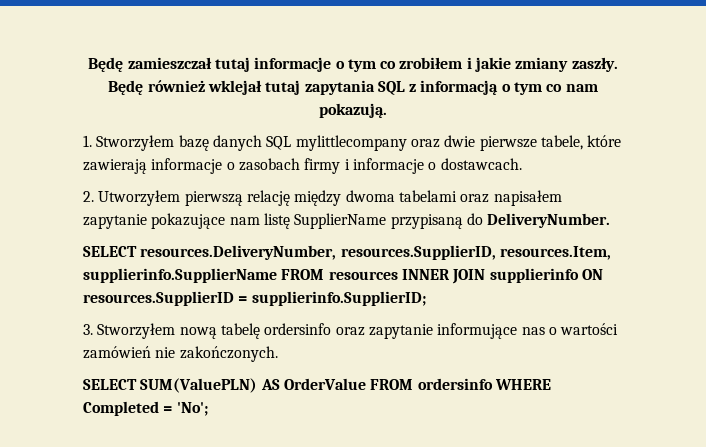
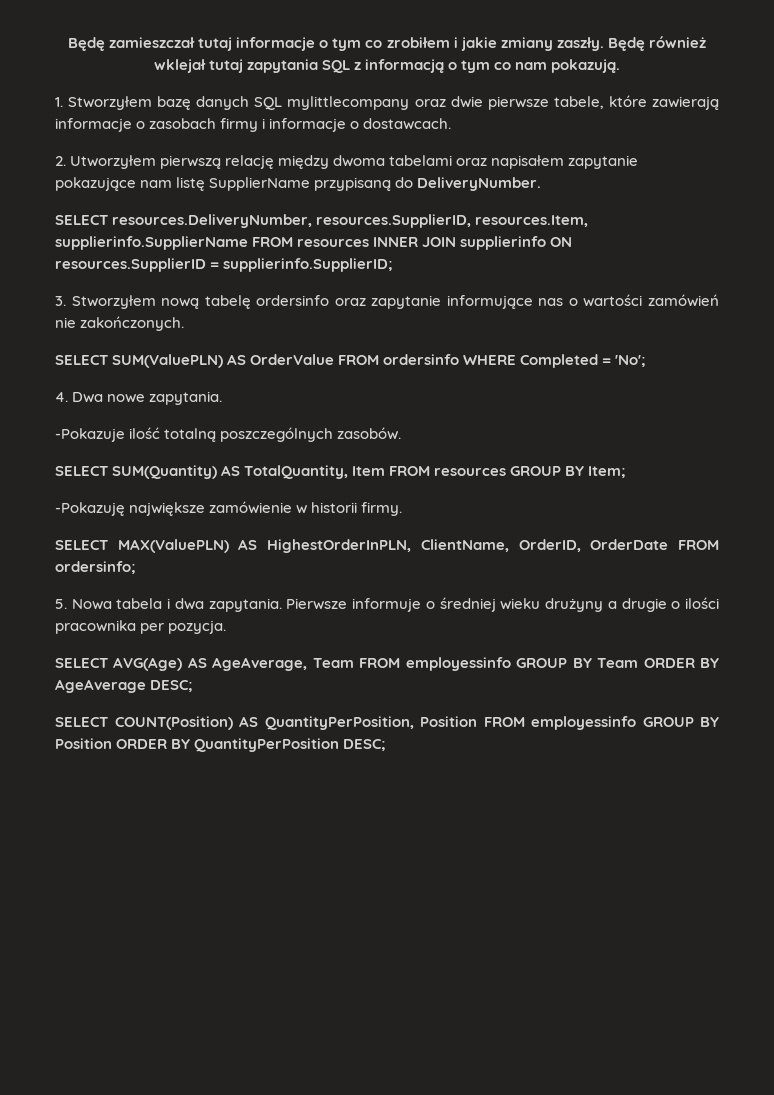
(208, 409) none -> [55,391,223,405] [55,427,402,442] [55,465,626,479] [55,501,403,516] [55,539,719,553] [55,561,135,574] [55,597,720,612] [55,620,227,634] [55,657,720,671] [55,679,193,693] [55,716,719,730] [55,738,386,752] // 4. Dwa nowe zapytania. // -Pokazuje ilość totalną poszczególnych zasobów. // SELECT SUM(Quantity) AS TotalQuantity, Item FROM resources GROUP BY Item; // -Pokazuję największe zamówienie w historii firmy. // SELECT MAX(ValuePLN) AS HighestOrderInPLN, ClientName, OrderID, OrderDate FROM ordersinfo; // 5. Nowa tabela i dwa zapytania. Pierwsze informuje o średniej wieku drużyny a drugie o ilości pracownika per pozycja. // SELECT AVG(Age) AS AgeAverage, Team FROM employessinfo GROUP BY Team ORDER BY AgeAverage DESC; // SELECT COUNT(Position) AS QuantityPerPosition, Position FROM employessinfo GROUP BY Position ORDER BY QuantityPerPosition DESC;

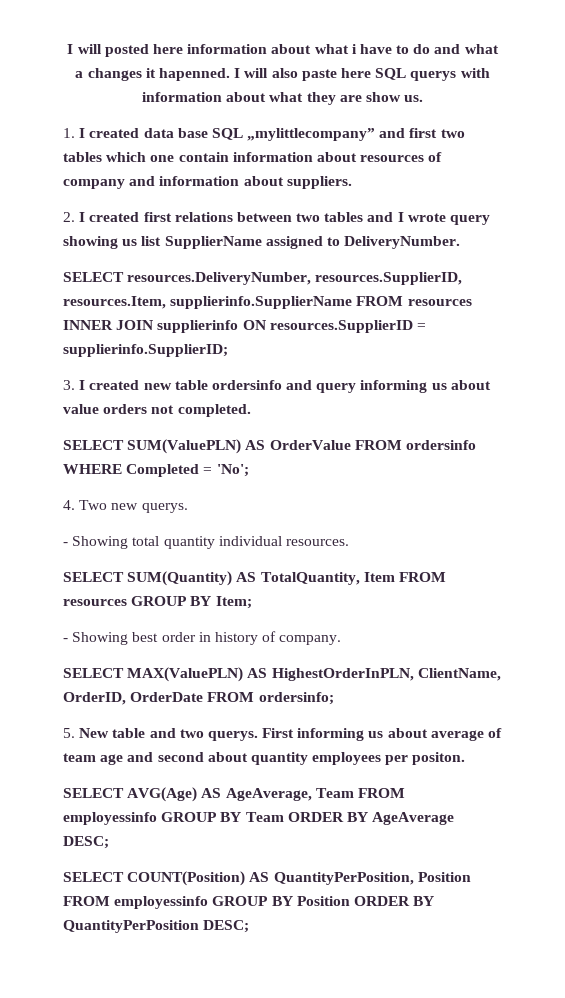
[68,36,706,51] [153,59,621,73] [55,95,720,110] [55,118,452,132] [55,155,639,169] [55,177,414,191] Będę zamieszczał tutaj informacje o tym co zrobiłem i jakie zmiany zaszły. Będę również wklejał tutaj zapytania SQL z informacją o tym co nam pokazują. // 1. Stworzyłem bazę danych SQL mylittlecompany oraz dwie pierwsze tabele, które zawierają informacje o zasobach firmy i informacje o dostawcach. // 2. Utworzyłem pierwszą relację między dwoma tabelami oraz napisałem zapytanie pokazujące nam listę SupplierName przypisaną do -> [67,44,499,57] [75,68,490,81] [141,92,424,105] [63,128,465,141] [63,152,443,162] [63,176,352,189] [63,212,491,225] [63,236,340,249] I will posted here information about what i have to do and what a changes it hapenned. I will also paste here SQL querys with information about what they are show us. // 1. I created data base SQL „mylittlecompany” and first two tables which one contain information about resources of company and information about suppliers. // 2. I created first relations between two tables and I wrote query showing us list SupplierName assigned to
[71,294,719,309] [55,316,185,331] Stworzyłem nową tabelę ordersinfo oraz zapytanie informujące nas o wartości zamówień nie zakończonych. -> [79,380,491,393] [63,404,251,417] I created new table ordersinfo and query informing us about value orders not completed.
[72,391,223,405] [55,427,402,442] Dwa nowe zapytania. // -Pokazuje ilość totalną poszczególnych zasobów. -> [79,500,188,513] [63,536,349,549] Two new querys. // - Showing total quantity individual resources.
[55,501,403,516] -Pokazuję największe zamówienie w historii firmy. -> [63,631,342,645] - Showing best order in history of company.
[71,597,720,612] [55,620,227,634] Nowa tabela i dwa zapytania. Pierwsze informuje o średniej wieku drużyny a drugie o ilości pracownika per pozycja. -> [79,728,503,741] [63,752,466,765] New table and two querys. First informing us about average of team age and second about quantity employees per positon.

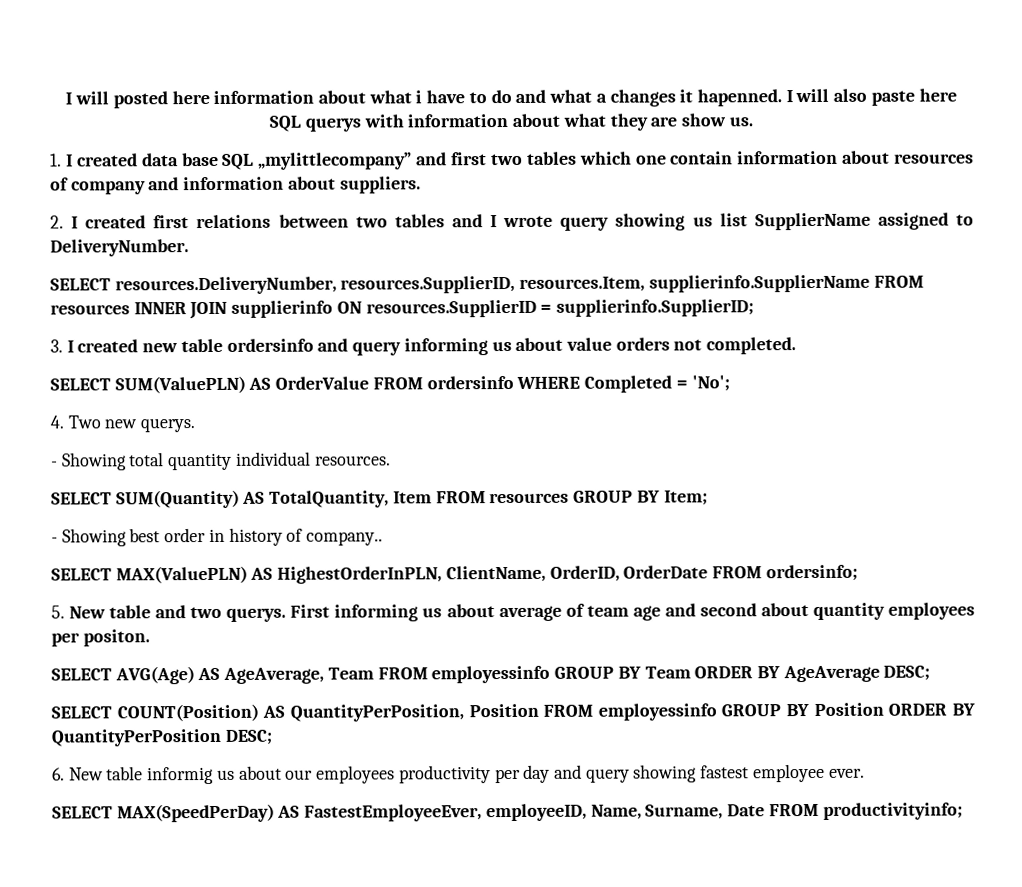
[279,635,342,645] company. -> [306,531,384,546] company..
(250, 926) none -> [52,763,865,785] [52,802,963,823] // 6. New table informig us about our employees productivity per day and query showing fastest employee ever. // SELECT MAX(SpeedPerDay) AS FastestEmployeeEver, employeeID, Name, Surname, Date FROM productivityinfo;

